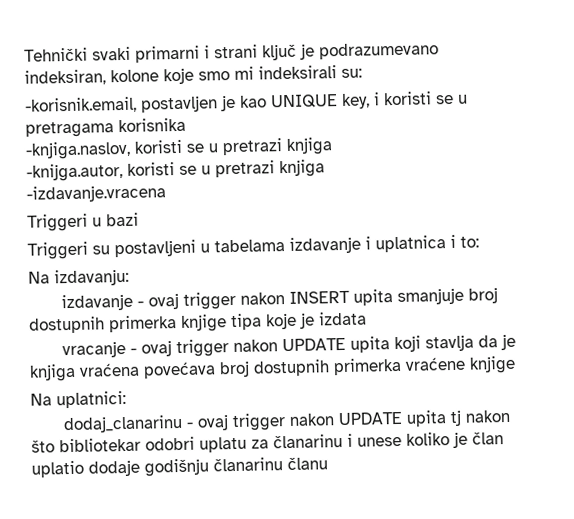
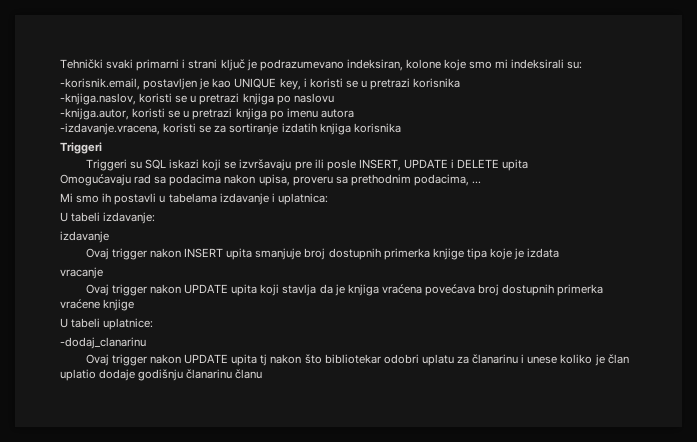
[25,121,114,138] pretragama -> [370,78,411,90] pretrazi
(333, 146) none -> [276,93,334,105] po naslovu
[26,184,166,203] [27,212,139,232] // -izdavanje.vracena // Triggeri u bazi -> [269,108,354,120] [60,123,401,135] [60,142,102,154] po imenu autora // -izdavanje.vracena, koristi se za sortiranje izdatih knjiga korisnika // Triggeri
[114,234,479,258] [28,268,129,287] [60,292,179,312] postavljeni u tabelama izdavanje i uplatnica i to: // Na izdavanju: // izdavanje - ovaj -> [145,159,529,171] [60,174,482,186] [60,193,328,205] [60,212,156,224] [60,231,109,243] [85,248,109,260] SQL iskazi koji se izvršavaju pre ili posle INSERT, UPDATE i DELETE upita // Omogućavaju rad sa podacima nakon upisa, proveru sa prethodnim podacima, ... // Mi smo ih postavli u tabelama izdavanje i uplatnica: // U tabeli izdavanje: // izdavanje // Ovaj
[129,340,172,357] - ovaj -> [85,284,109,296] // Ovaj
[30,390,126,409] [62,414,229,434] Na uplatnici: // dodaj_clanarinu - ovaj -> [60,318,154,330] [60,337,146,349] [85,354,109,366] U tabeli uplatnice: // -dodaj_clanarinu // Ovaj

